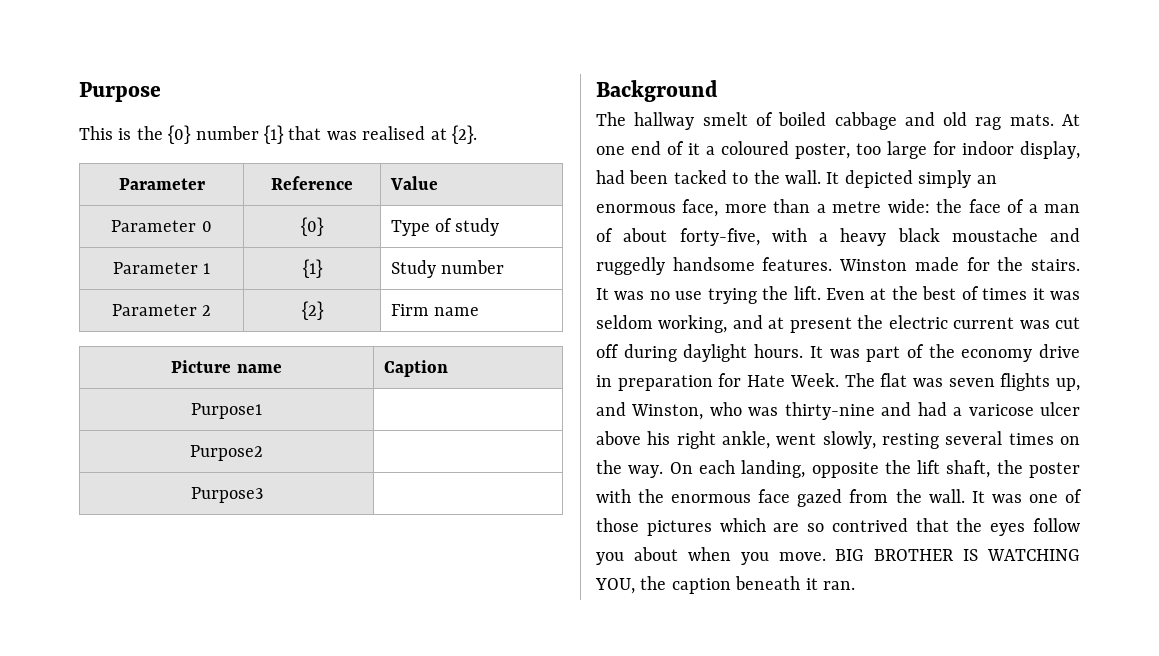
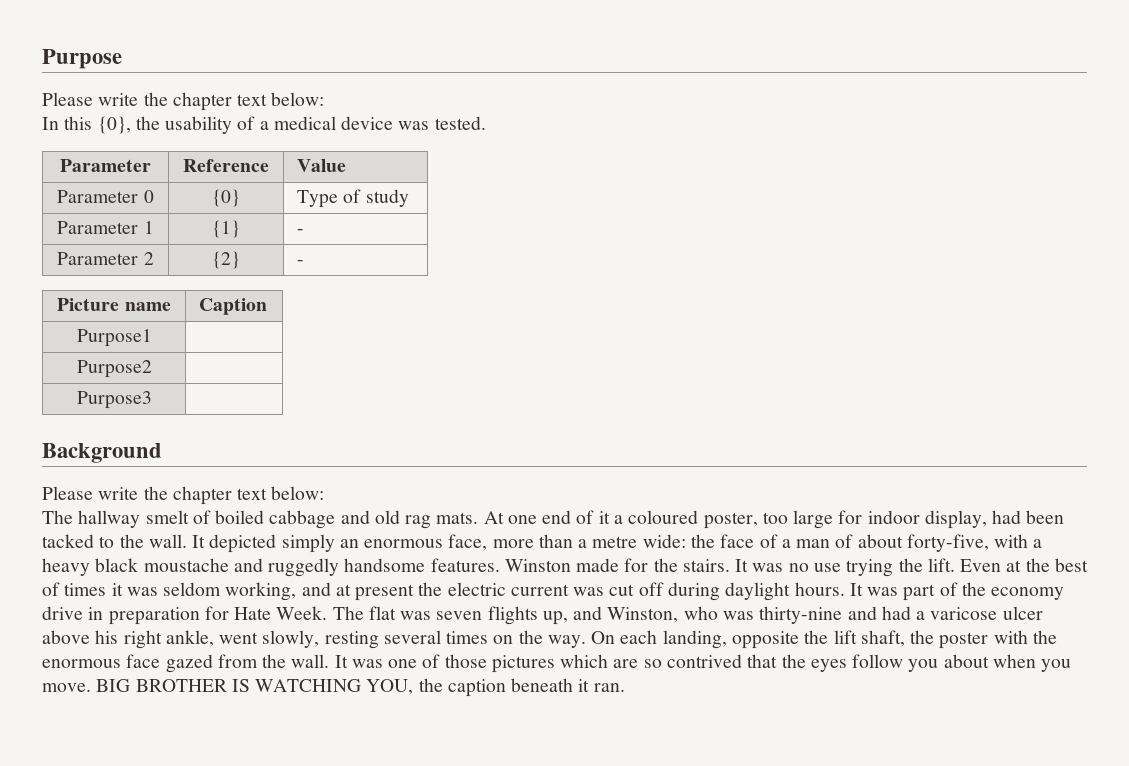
[79,125,477,144] This is the {0} number {1} that was realised at {2}. -> [42,92,325,111] [42,116,486,134] Please write the chapter text below: // In this {0}, the usability of a medical device was tested.
[390,260,504,278] Study number -> [296,229,304,234] -
[390,304,479,316] Firm name -> [296,260,304,265] -
(718, 91) none -> [42,486,325,505] // Please write the chapter text below:

